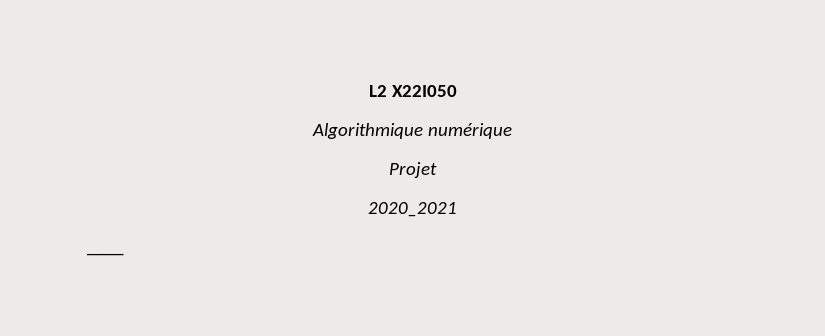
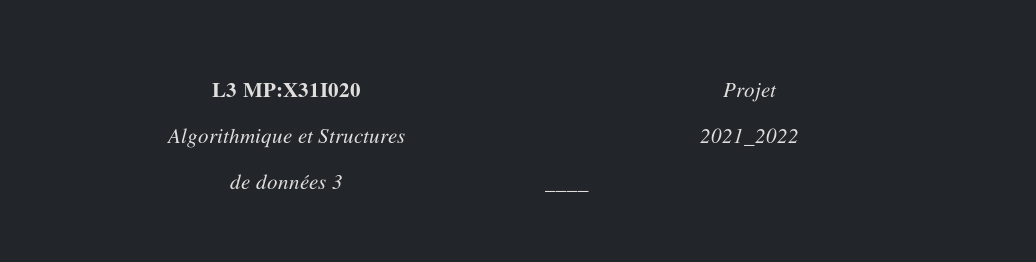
[368,85,457,97] L2 X22I050 -> [212,83,361,97] L3 MP:X31I020
[427,123,512,139] numérique -> [297,129,406,143] [230,174,343,189] et Structures // de données 3
[368,202,457,217] 2020_2021 -> [700,128,799,146] 2021_2022

